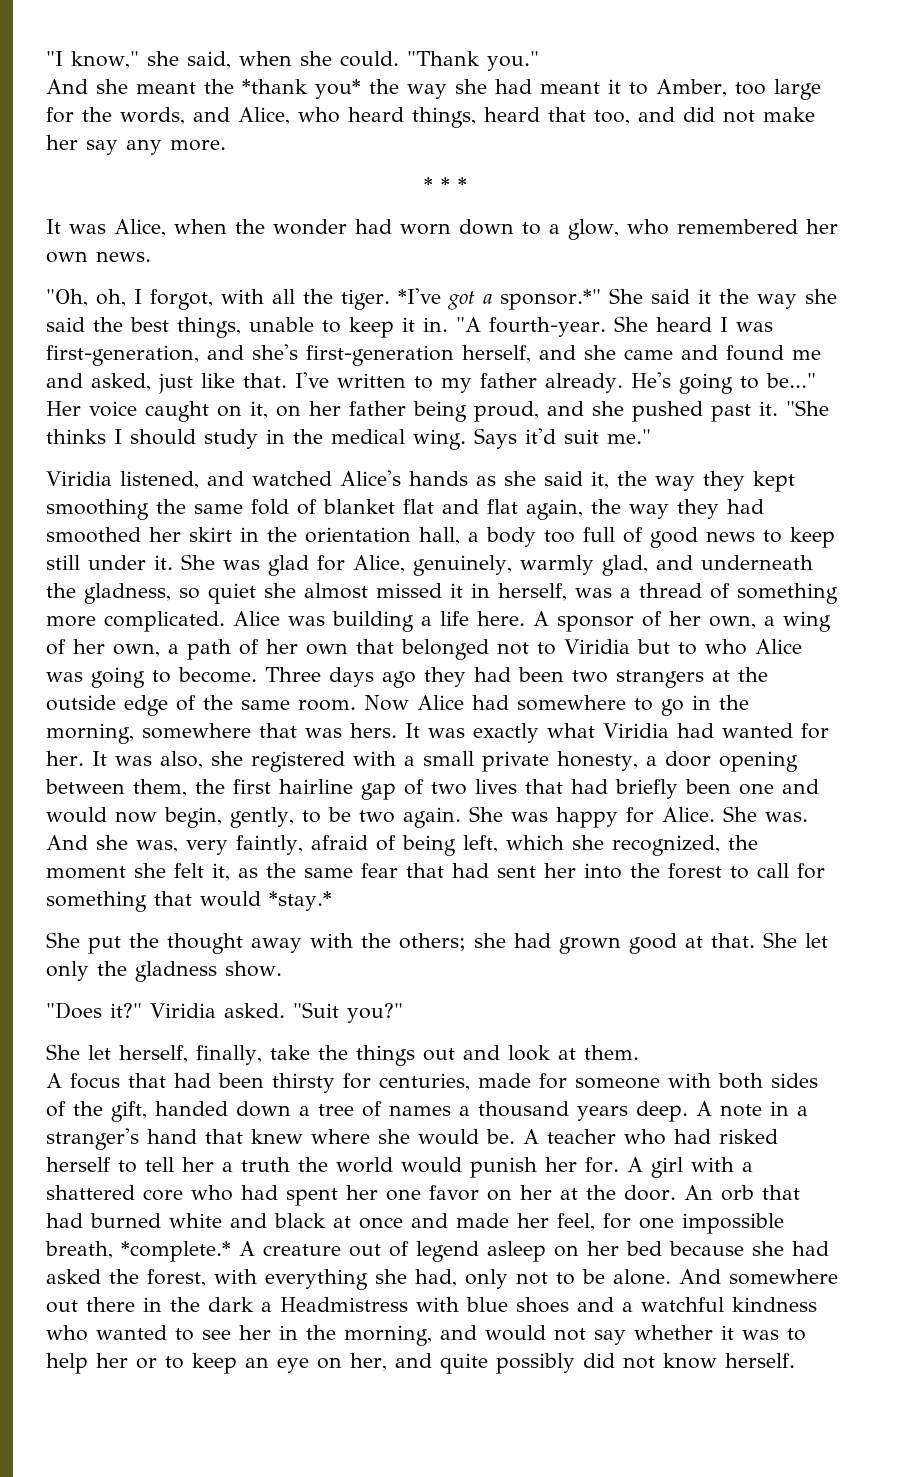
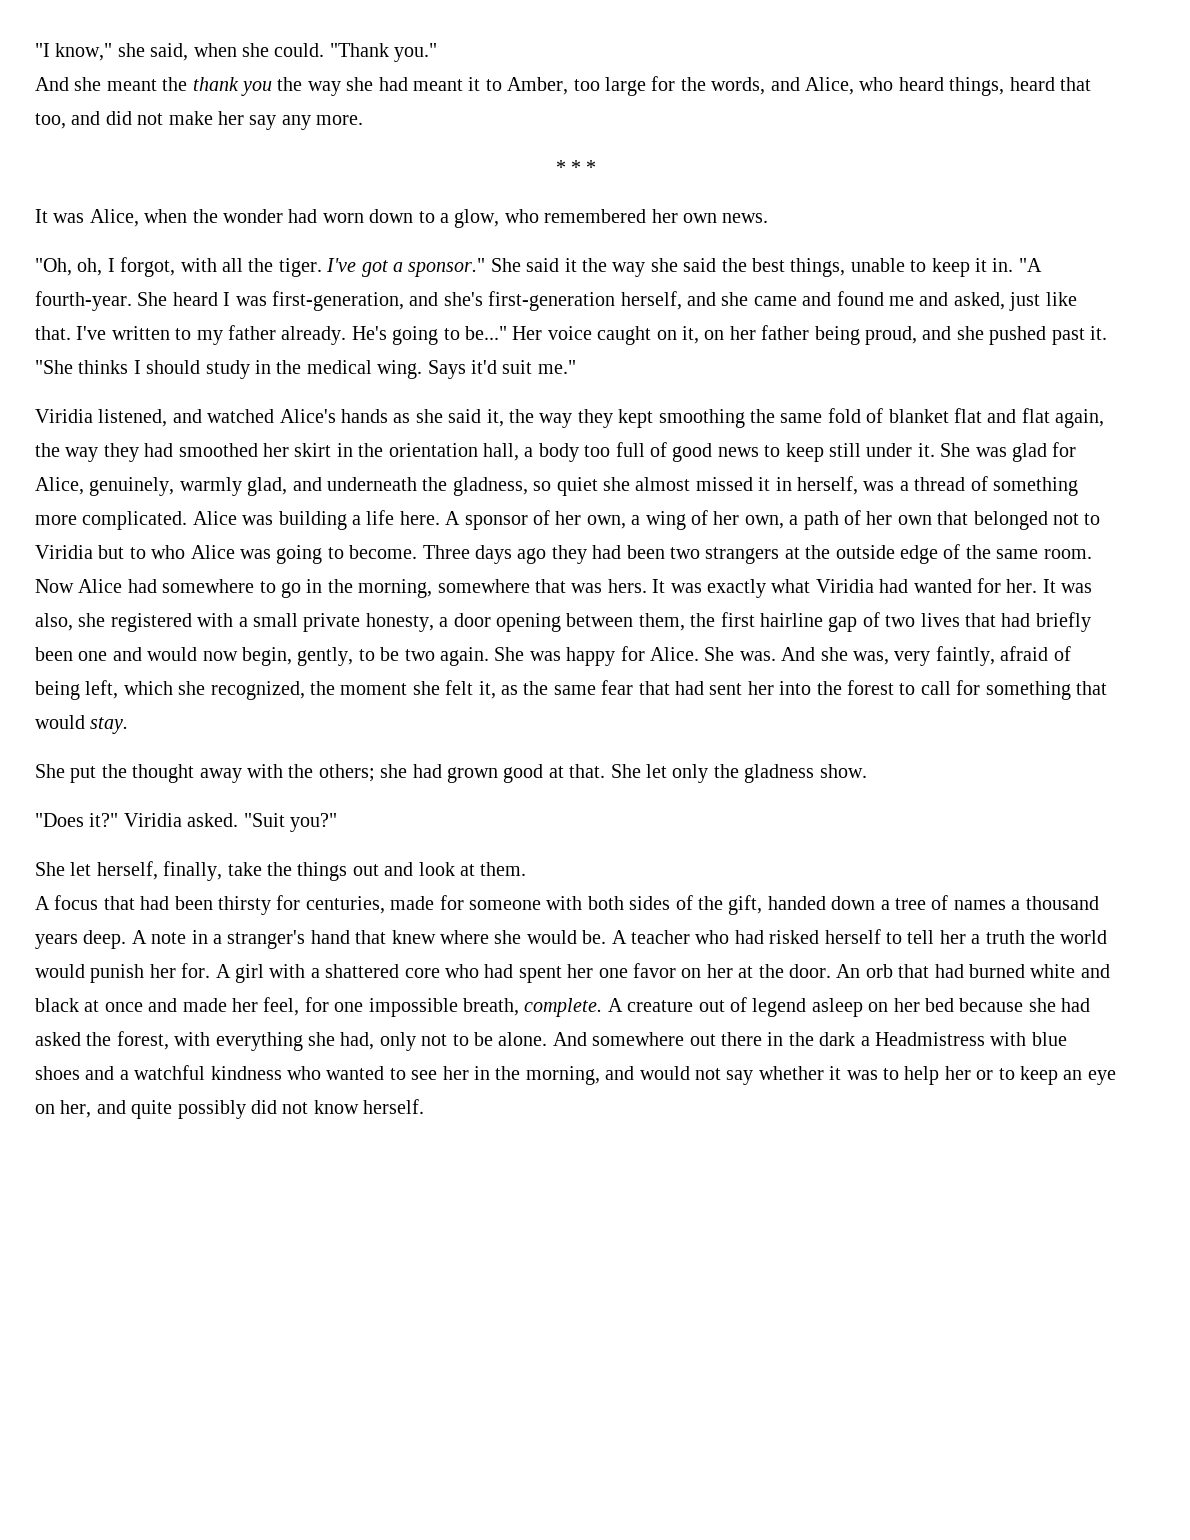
[242,79,361,99] *thank you* -> [192,77,272,96] thank you
[397,288,441,304] *I've -> [326,258,357,272] I've
[499,289,601,310] sponsor.*" -> [408,258,486,277] sponsor."
[269,891,332,911] *stay.* -> [90,717,129,734] stay.
[121,1241,231,1262] *complete.* -> [524,998,603,1017] complete.

